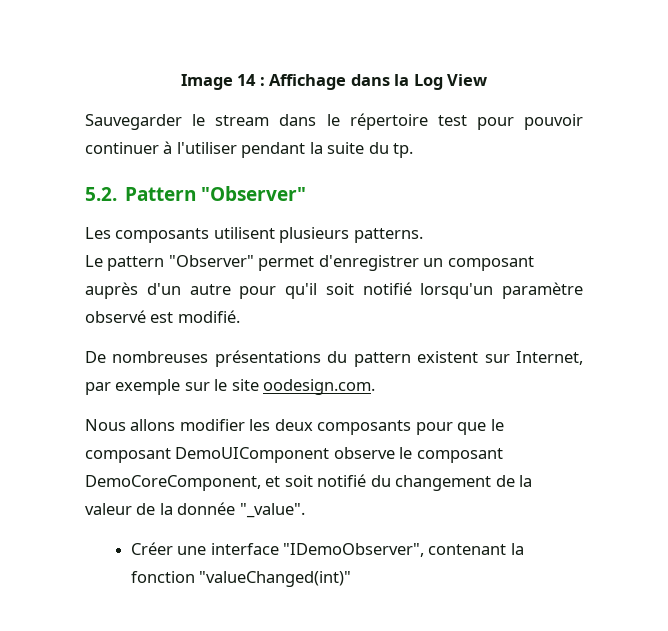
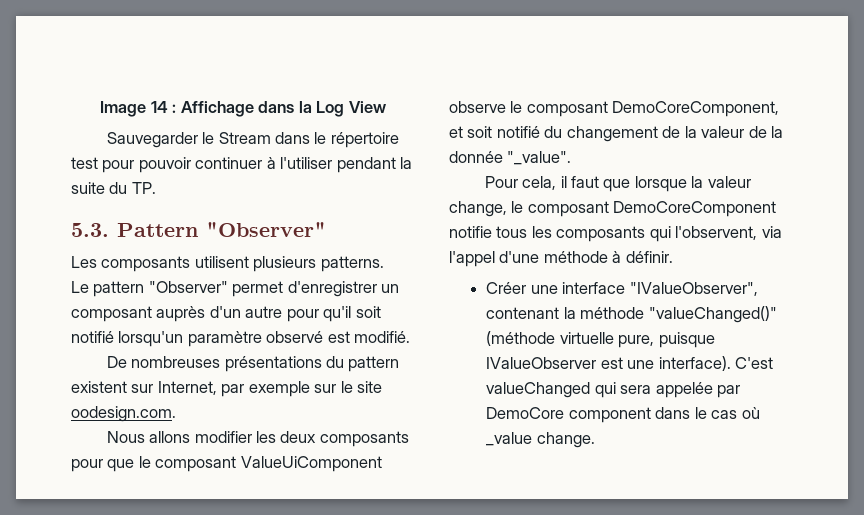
[215,115,270,126] stream -> [218,132,271,144] Stream
[393,143,414,158] [85,187,117,201] tp. // 5.2. -> [131,182,156,194] [71,223,109,237] TP. // 5.3.
[175,447,330,463] DemoUIComponent -> [240,456,382,472] ValueUiComponent
(305, 510) none -> [484,176,751,192] [449,201,777,217] [449,226,782,242] [449,251,673,267] // Pour cela, il faut que lorsque la valeur change, le composant DemoCoreComponent notifie tous les composants qui l'observent, via l'appel d'une méthode à définir.
[282,543,424,557] "IDemoObserver", -> [629,282,758,296] "IValueObserver",
[130,571,352,587] fonction "valueChanged(int)" -> [580,306,777,323] [486,331,715,348] [486,356,774,371] [486,382,741,398] [486,407,760,423] [486,432,595,448] méthode "valueChanged()" (méthode virtuelle pure, puisque IValueObserver est une interface). C'est valueChanged qui sera appelée par DemoCore component dans le cas où _value change.

